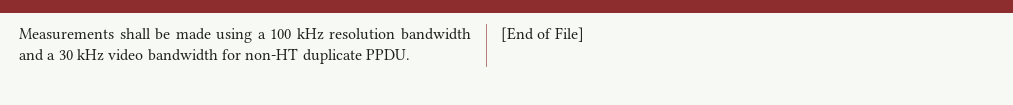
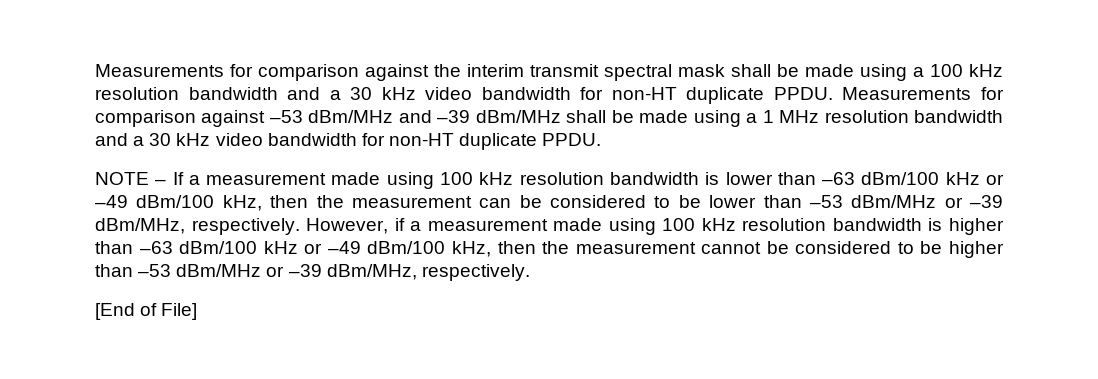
[19,28,114,40] Measurements -> [95,64,725,81] Measurements for comparison against the interim transmit spectral mask
(410, 54) none -> [842,87,1005,100] [95,110,1004,127] [95,133,602,150] [95,172,1004,189] [95,195,1003,211] [95,218,1005,235] [95,241,1004,258] [95,264,530,281] Measurements for comparison against –53 dBm/MHz and –39 dBm/MHz shall be made using a 1 MHz resolution bandwidth and a 30 kHz video bandwidth for non-HT duplicate PPDU. // NOTE – If a measurement made using 100 kHz resolution bandwidth is lower than –63 dBm/100 kHz or –49 dBm/100 kHz, then the measurement can be considered to be lower than –53 dBm/MHz or –39 dBm/MHz, respectively. However, if a measurement made using 100 kHz resolution bandwidth is higher than –63 dBm/100 kHz or –49 dBm/100 kHz, then the measurement cannot be considered to be higher than –53 dBm/MHz or –39 dBm/MHz, respectively.

